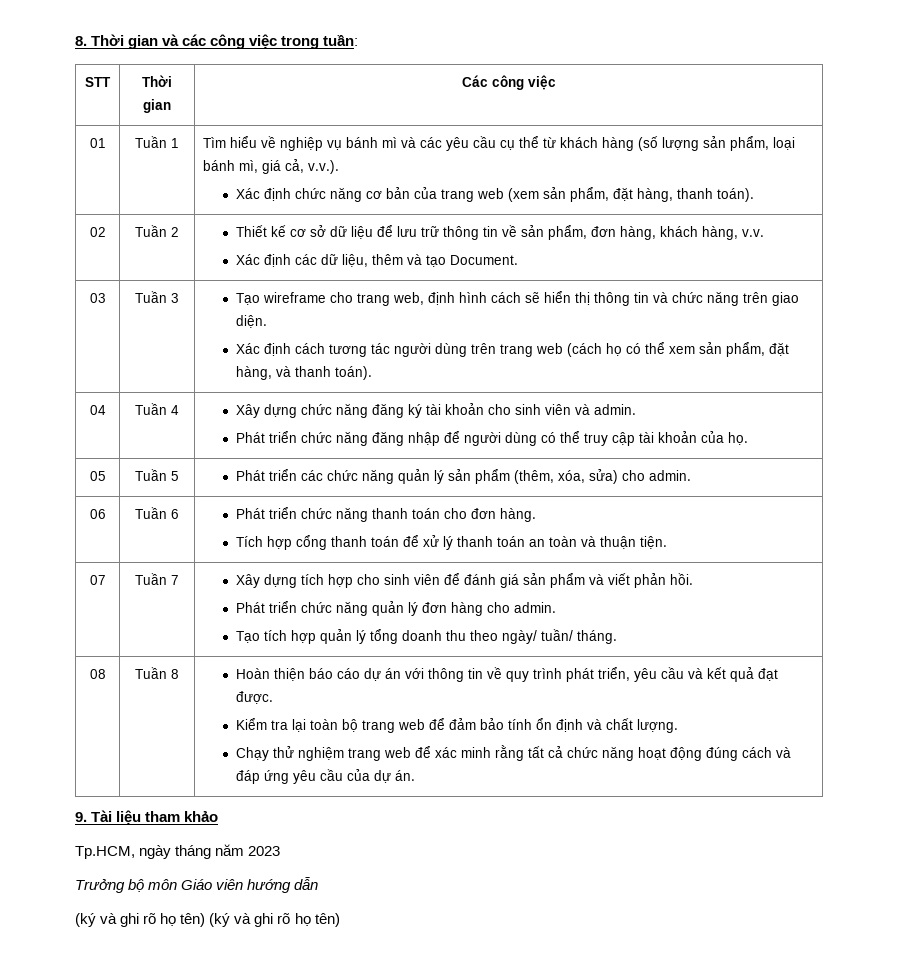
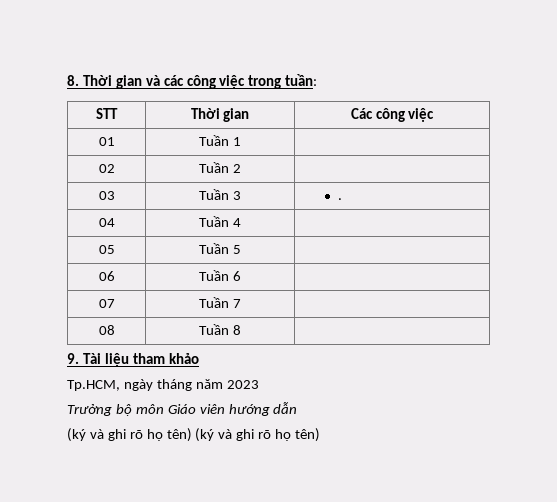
[203,136,796,151] [203,159,340,174] [235,187,754,202] [89,227,106,237] [135,225,179,237] [235,225,764,240] [235,254,518,267] [89,293,106,303] [135,291,179,303] [235,291,799,306] [235,315,267,328] [235,342,789,357] [235,366,372,380] [89,405,106,415] [135,403,179,415] [235,403,636,418] [235,431,748,446] [89,471,106,481] [135,469,179,481] [235,469,691,484] [89,509,106,519] [135,507,179,519] [235,507,536,522] [235,535,667,550] [89,575,106,585] [135,573,179,585] [235,573,693,588] [235,601,556,616] [235,629,617,644] [89,669,106,679] [135,667,179,679] [235,667,778,682] [235,691,273,704] [235,718,678,733] [235,745,791,761] [235,769,415,784] Tìm hiểu về nghiệp vụ bánh mì và các yêu cầu cụ thể từ khách hàng (số lượng sản phẩm, loại bánh mì, giá cả, v.v.). // Xác định chức năng cơ bản của trang web (xem sản phẩm, đặt hàng, thanh toán). // 02 | Tuần 2 | Thiết kế cơ sở dữ liệu để lưu trữ thông tin về sản phẩm, đơn hàng, khách hàng, v.v. // Xác định các dữ liệu, thêm và tạo Document. // 03 | Tuần 3 | Tạo wireframe cho trang web, định hình cách sẽ hiển thị thông tin và chức năng trên giao diện. // Xác định cách tương tác người dùng trên trang web (cách họ có thể xem sản phẩm, đặt hàng, và thanh toán). // 04 | Tuần 4 | Xây dựng chức năng đăng ký tài khoản cho sinh viên và admin. // Phát triển chức năng đăng nhập để người dùng có thể truy cập tài khoản của họ. // 05 | Tuần 5 | Phát triển các chức năng quản lý sản phẩm (thêm, xóa, sửa) cho admin. // 06 | Tuần 6 | Phát triển chức năng thanh toán cho đơn hàng. // Tích hợp cổng thanh toán để xử lý thanh toán an toàn và thuận tiện. // 07 | Tuần 7 | Xây dựng tích hợp cho sinh viên để đánh giá sản phẩm và viết phản hồi. // Phát triển chức năng quản lý đơn hàng cho admin. // Tạo tích hợp quản lý tổng doanh thu theo ngày/ tuần/ tháng. // 08 | Tuần 8 | Hoàn thiện báo cáo dự án với thông tin về quy trình phát triển, yêu cầu và kết quả đạt được. // Kiểm tra lại toàn bộ trang web để đảm bảo tính ổn định và chất lượng. // Chạy thử nghiệm trang web để xác minh rằng tất cả chức năng hoạt động đúng cách và đáp ứng yêu cầu của dự án. -> [98,164,115,173] [199,162,241,173] [98,191,115,200] [199,189,241,200] [337,198,342,200] [98,218,115,227] [199,216,241,227] [98,245,115,254] [199,243,241,254] [98,271,115,281] [199,270,241,281] [98,299,115,308] [199,297,241,308] [98,325,115,335] [199,324,241,335] // 02 | Tuần 2 | // 03 | Tuần 3 | . // 04 | Tuần 4 | // 05 | Tuần 5 | // 06 | Tuần 6 | // 07 | Tuần 7 | // 08 | Tuần 8 |

